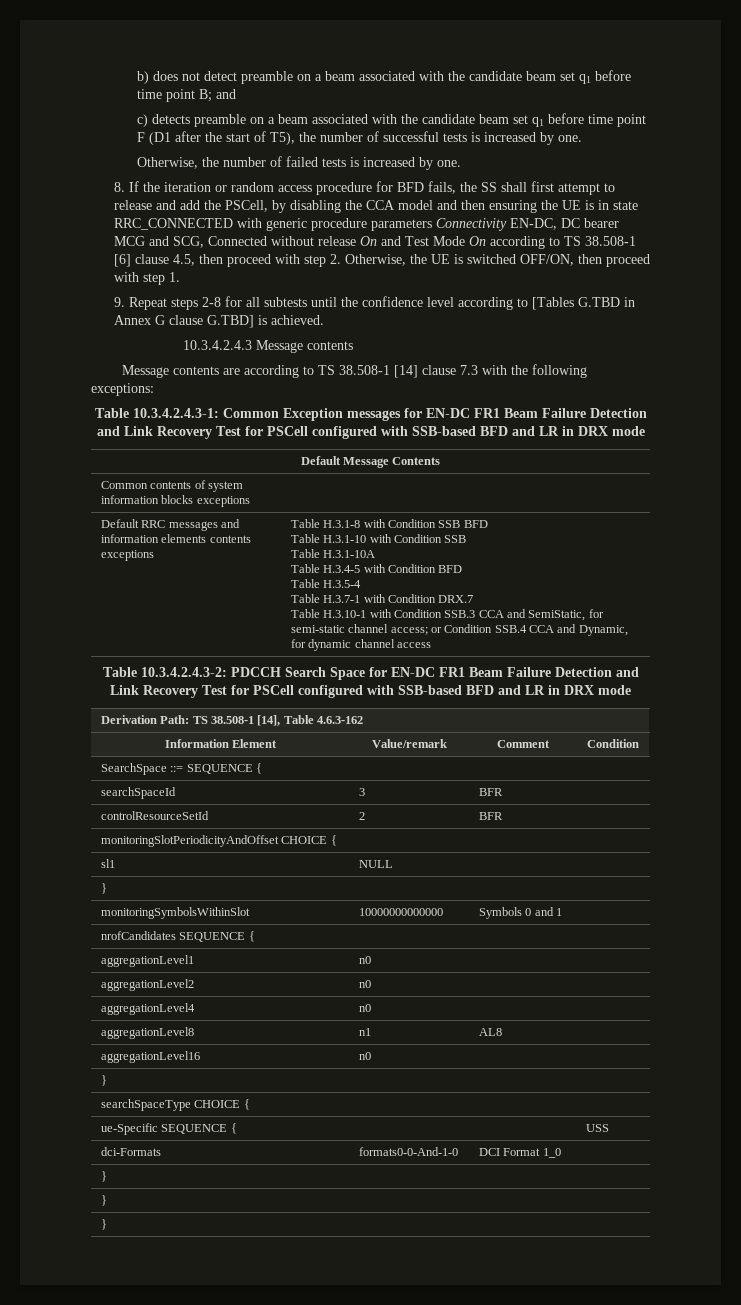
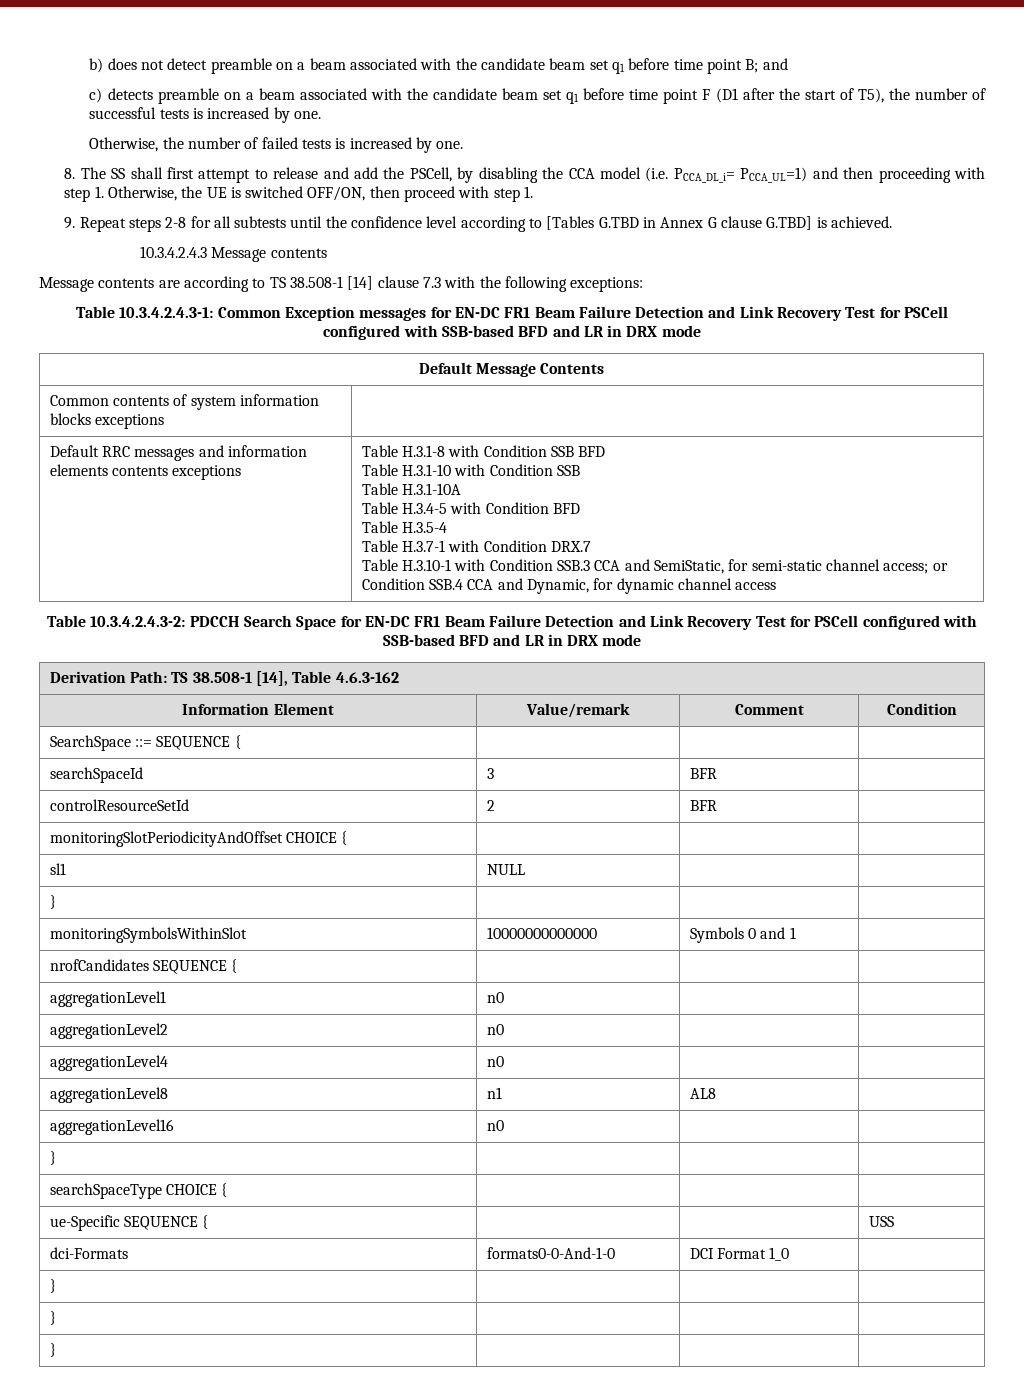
[128,181,477,195] If the iteration or random access procedure for BFD fails, the -> [80,167,106,179] The
[436,200,638,213] [113,218,619,231] [113,236,636,249] [113,254,341,267] and then ensuring the UE is in state RRC_CONNECTED with generic procedure parameters Connectivity EN-DC, DC bearer MCG and SCG, Connected without release On and Test Mode On according to TS 38.508-1 [6] clause 4.5, then proceed with step 2. -> [645,167,985,183] [64,186,104,202] (i.e. PCCA_DL_i= PCCA_UL=1) and then proceeding with step 1.

